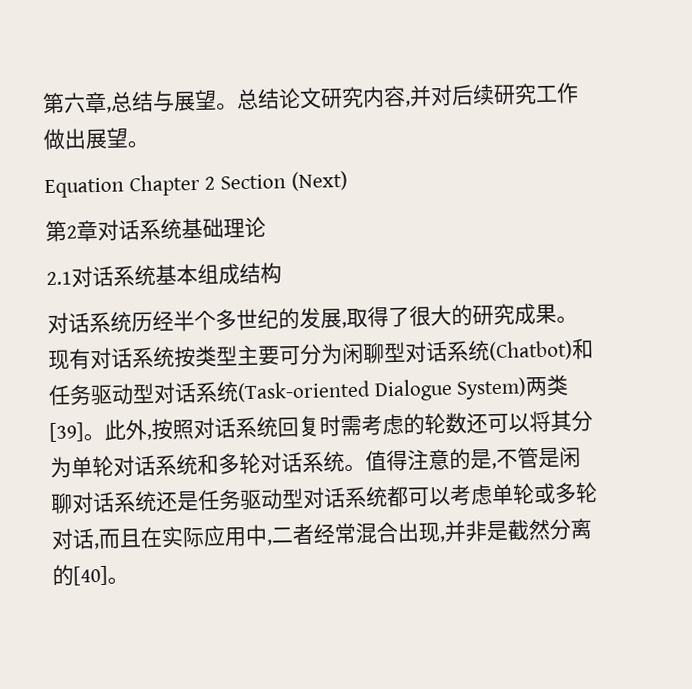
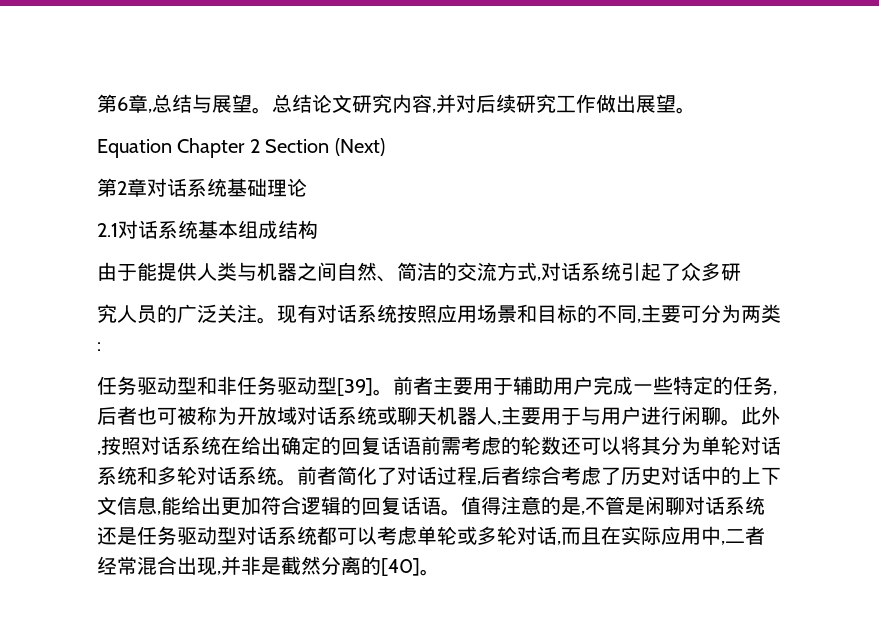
[42,92,86,115] 第六 -> [97,94,128,113] 第6
[47,303,578,335] [48,337,594,371] [48,374,570,407] [49,422,84,443] 对话系统历经半个多世纪的发展,取得了很大的研究成果。现有对话系统按类型主要可分为闲聊型对话系统(Chatbot)和任务驱动型对话系统(Task-oriented Dialogue System)两类[39] -> [97,262,741,282] [97,304,781,324] [97,342,101,351] [97,376,777,396] [97,406,721,425] 由于能提供人类与机器之间自然、简洁的交流方式,对话系统引起了众多研 // 究人员的广泛关注。现有对话系统按照应用场景和目标的不同,主要可分为两类: // 任务驱动型和非任务驱动型[39]。前者主要用于辅助用户完成一些特定的任务,后者也可被称为开放域对话系统或聊天机器人,主要用于与用户进行闲聊
[277,415,341,438] 回复时 -> [221,436,441,455] 在给出确定的回复话语前
(366, 468) none -> [297,466,781,485] [97,496,461,516] 前者简化了对话过程,后者综合考虑了历史对话中的上下文信息,能给出更加符合逻辑的回复话语。

